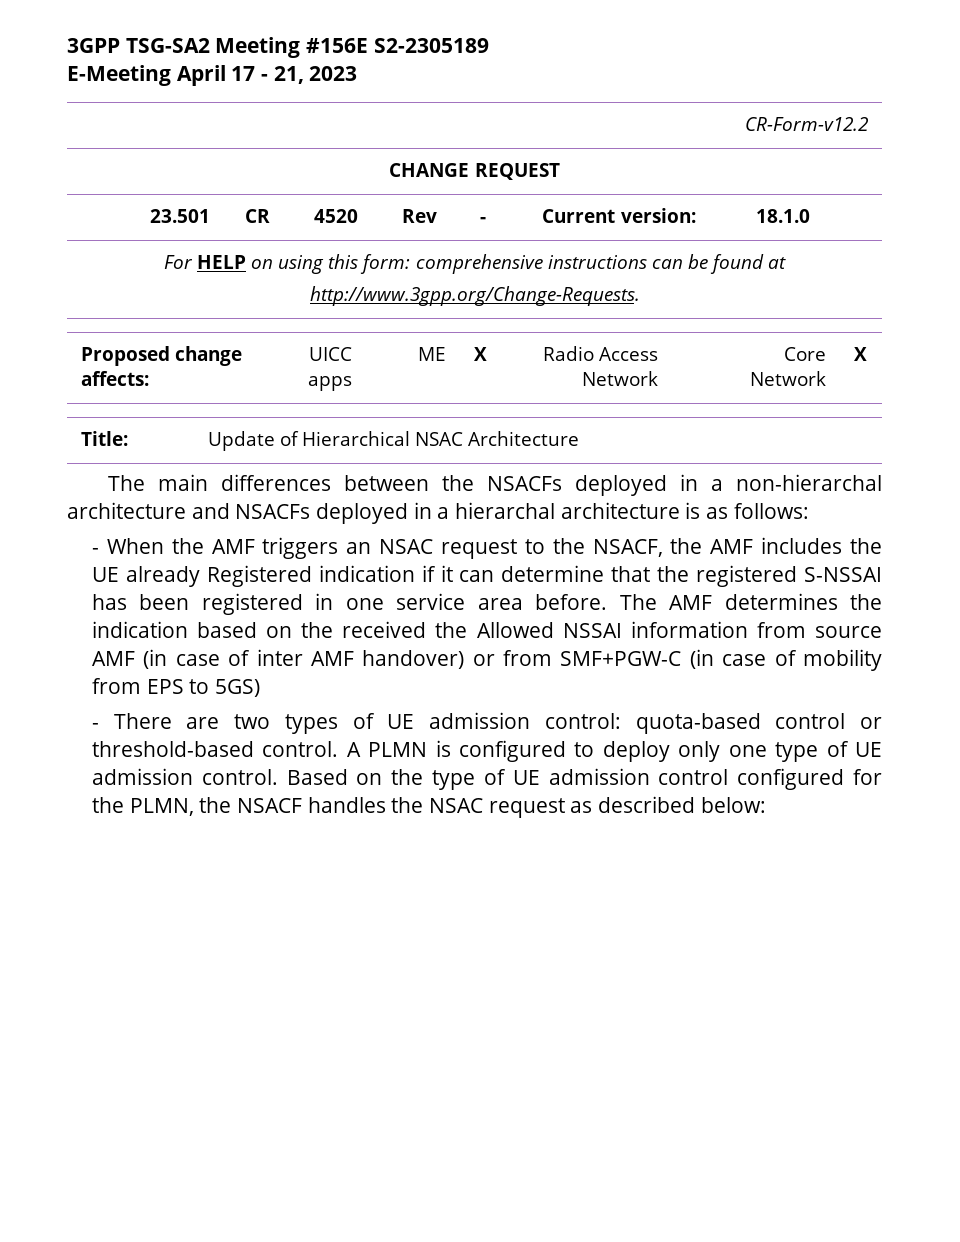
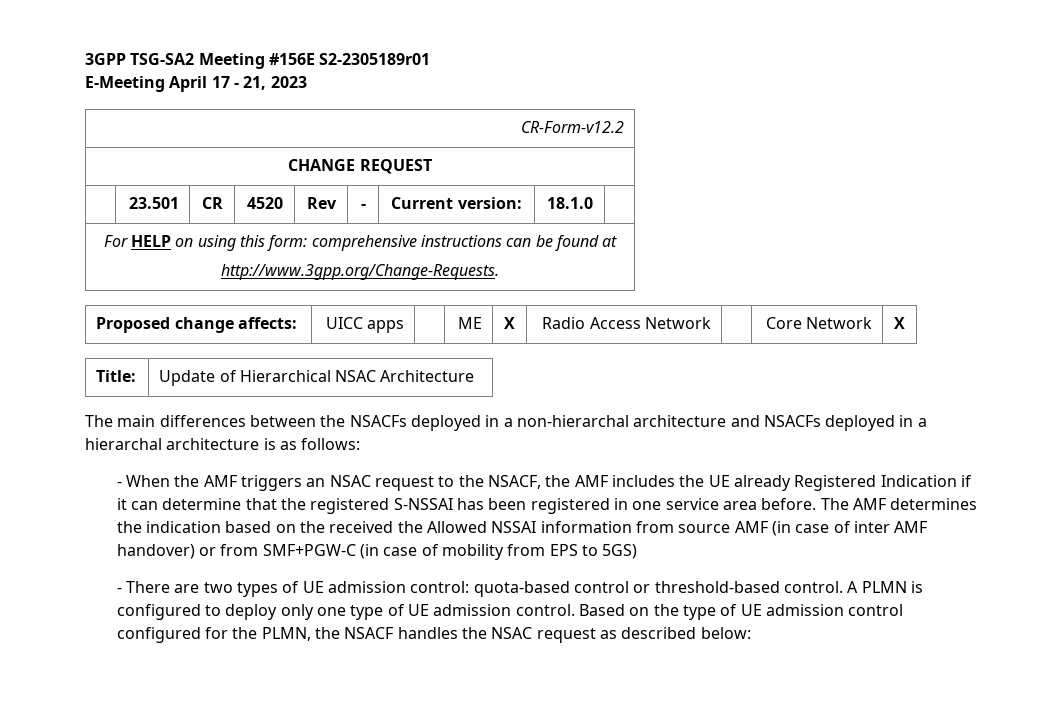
[373,38,489,53] S2-2305189 -> [319,53,431,65] S2-2305189r01
[318,565,415,582] indication -> [880,475,957,487] Indication

